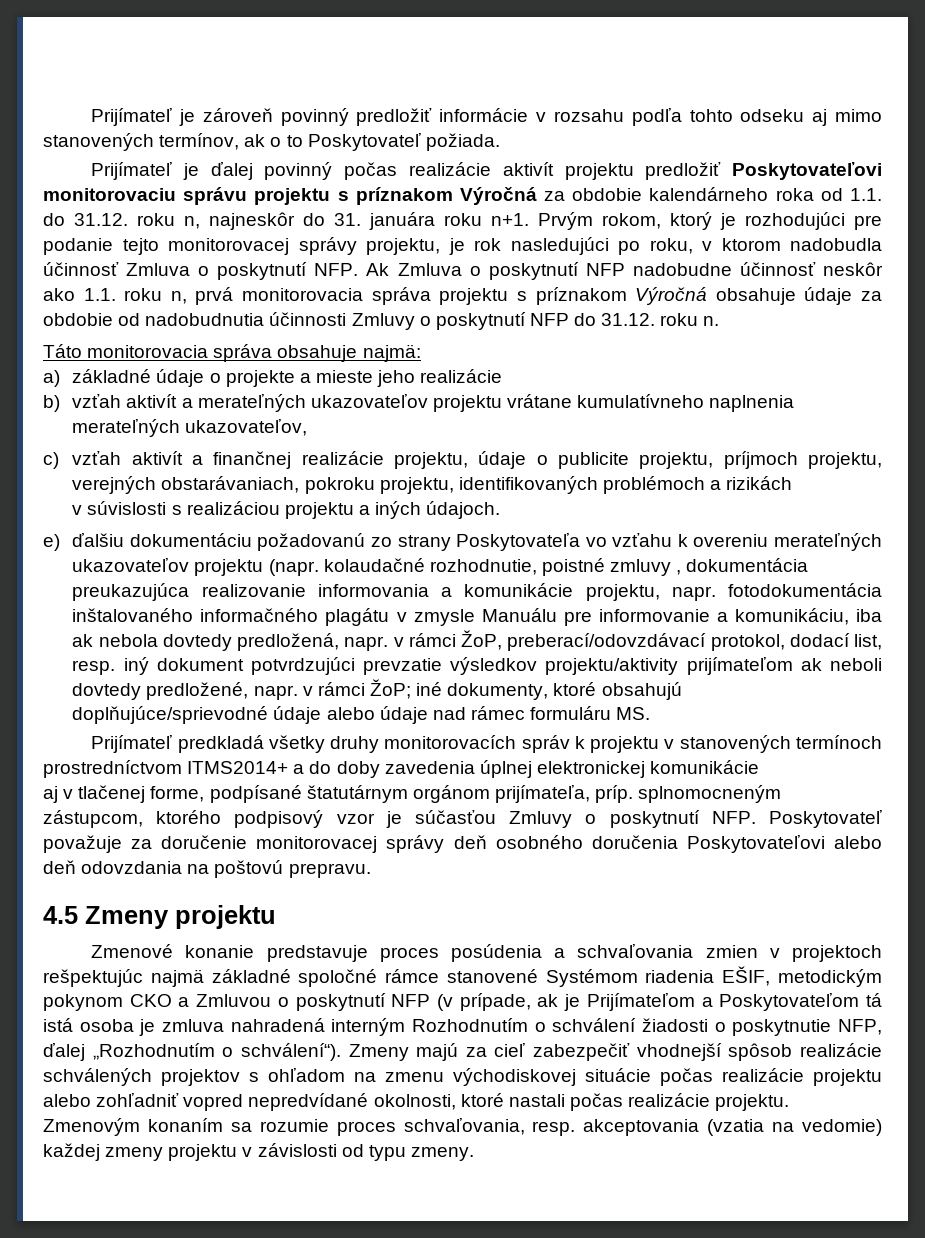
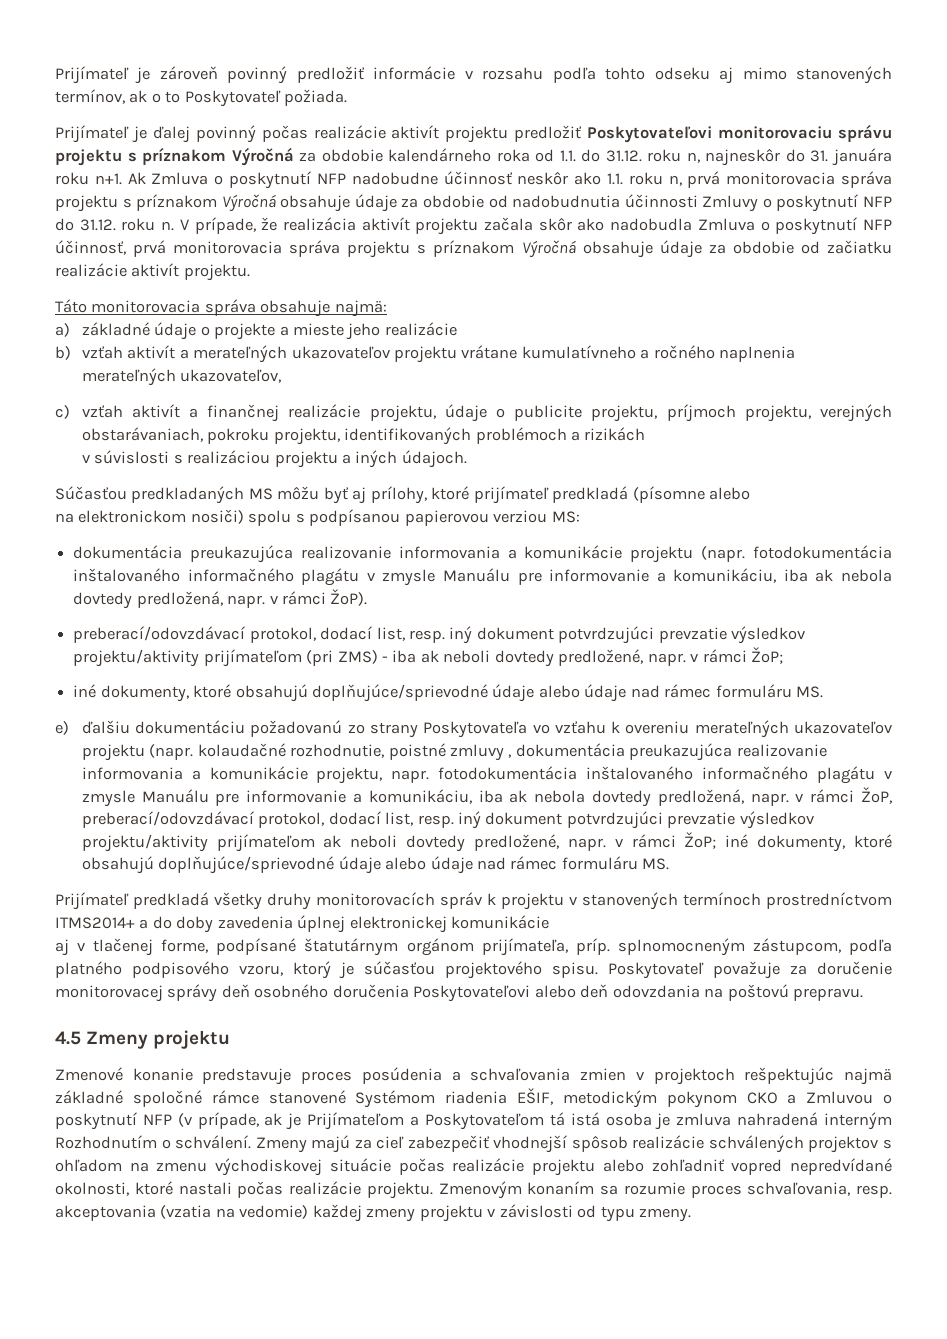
[538,212,882,230] [43,237,882,255] [43,262,359,280] Prvým rokom, ktorý je rozhodujúci pre podanie tejto monitorovacej správy projektu, je rok nasledujúci po roku, v ktorom nadobudla účinnosť Zmluva o poskytnutí NFP. -> (122, 179) none
(720, 321) none -> [179,217,893,235] [55,240,893,258] [55,263,250,281] V prípade, že realizácia aktivít projektu začala skôr ako nadobudla Zmluva o poskytnutí NFP účinnosť, prvá monitorovacia správa projektu s príznakom Výročná obsahuje údaje za obdobie od začiatku realizácie aktivít projektu.
(705, 401) none -> [640,345,715,359] a ročného
(501, 510) none -> [55,486,751,504] [55,509,580,526] [73,545,893,563] [73,568,892,586] [73,589,368,609] [73,626,806,644] [73,647,784,667] [73,684,824,702] // Súčasťou predkladaných MS môžu byť aj prílohy, ktoré prijímateľ predkladá (písomne alebo // na elektronickom nosiči) spolu s podpísanou papierovou verziou MS: // dokumentácia preukazujúca realizovanie informovania a komunikácie projektu (napr. fotodokumentácia inštalovaného informačného plagátu v zmysle Manuálu pre informovanie a komunikáciu, iba ak nebola dovtedy predložená, napr. v rámci ŽoP). // preberací/odovzdávací protokol, dodací list, resp. iný dokument potvrdzujúci prevzatie výsledkov projektu/aktivity prijímateľom (pri ZMS) - iba ak neboli dovtedy predložené, napr. v rámci ŽoP; // iné dokumenty, ktoré obsahujú doplňujúce/sprievodné údaje alebo údaje nad rámec formuláru MS.
[156,810,756,828] ktorého podpisový vzor je súčasťou Zmluvy o poskytnutí NFP. -> [849,939,893,955] [55,961,598,979] podľa platného podpisového vzoru, ktorý je súčasťou projektového spisu.
[552,1018,882,1036] [43,1043,341,1061] schválení žiadosti o poskytnutie NFP, ďalej „Rozhodnutím o schválení“). -> [175,1135,252,1149] schválení.

